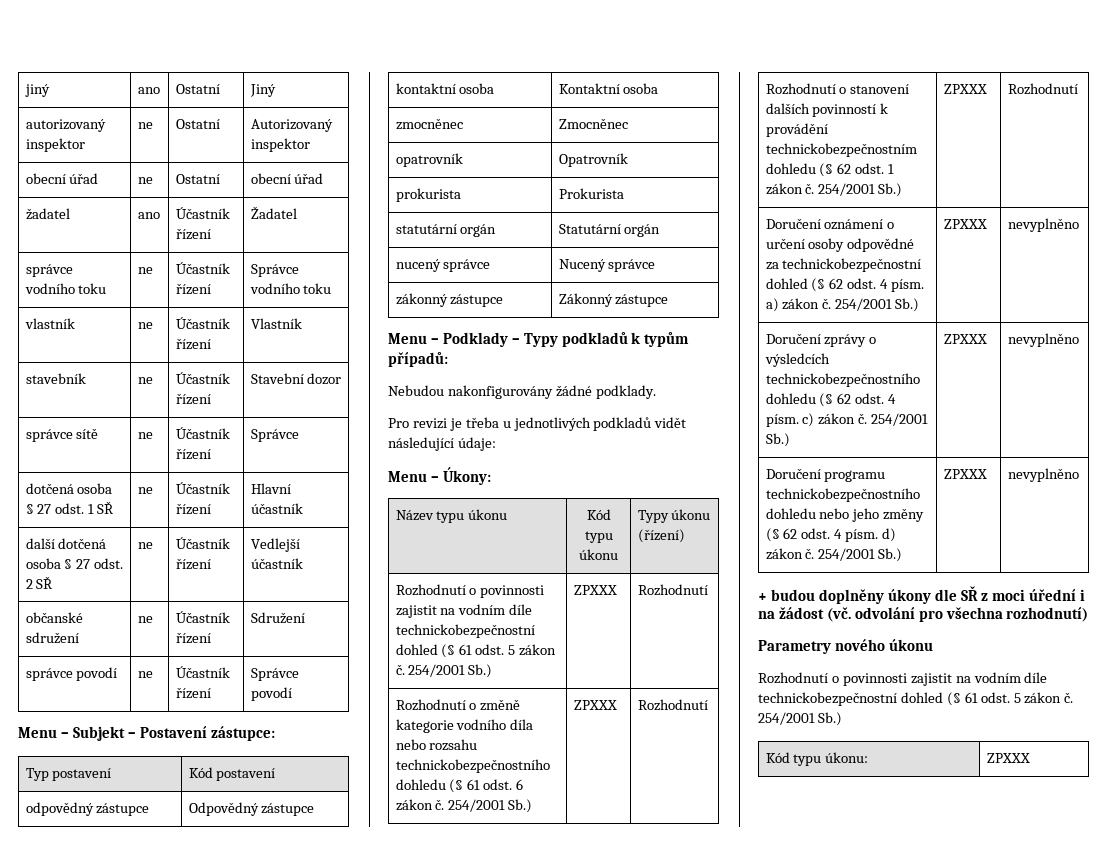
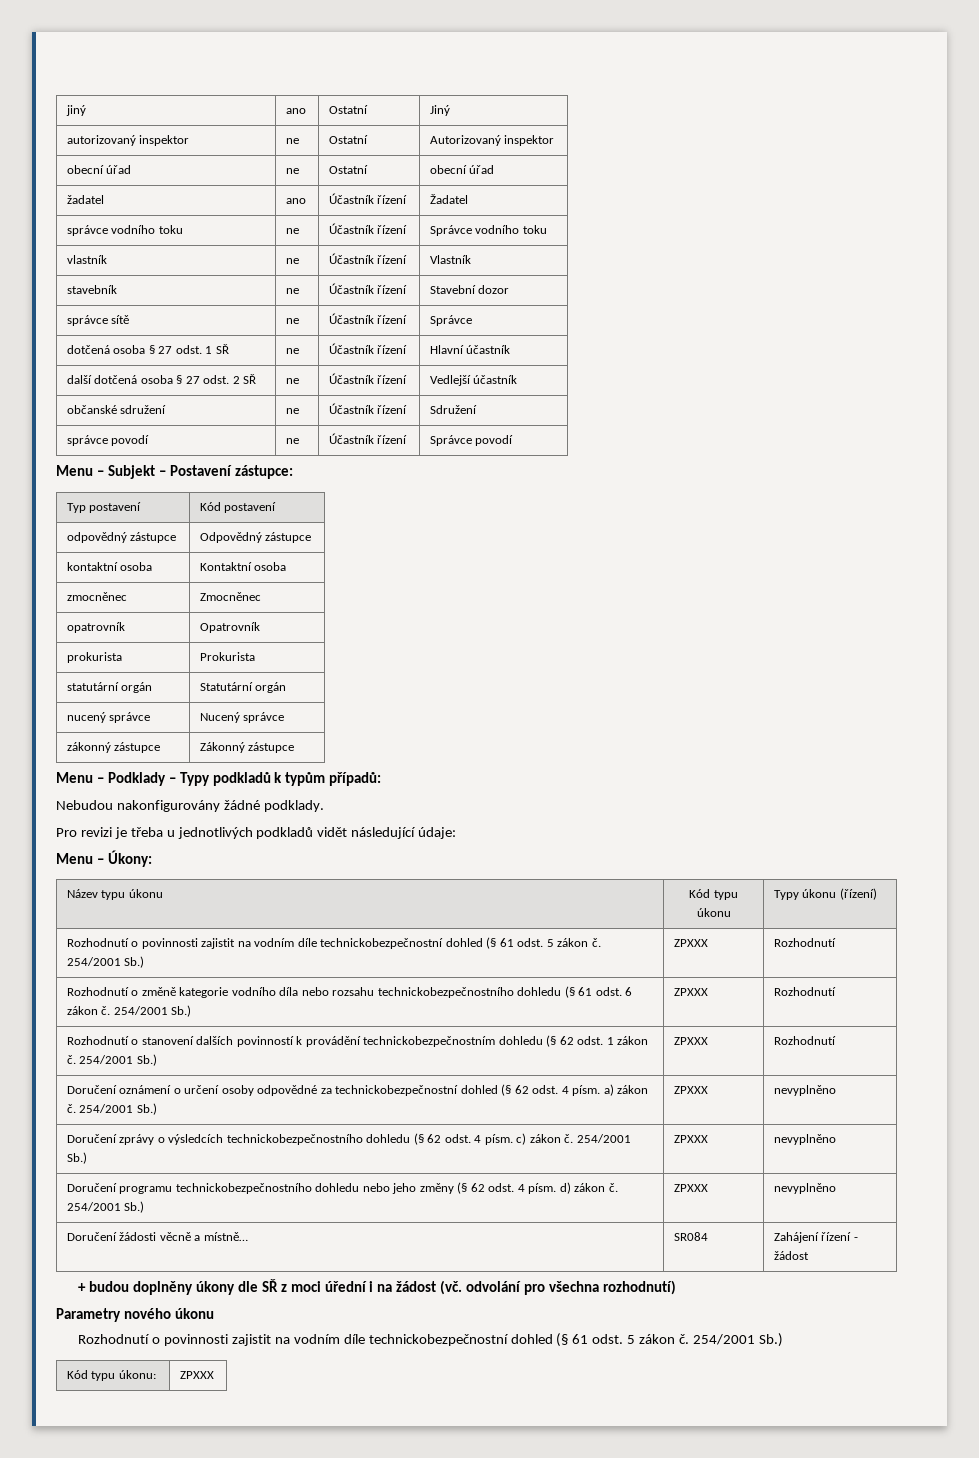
(1079, 475) none -> [66,1232,248,1241] [673,1232,708,1241] [773,1232,858,1243] [773,1251,809,1260] // Doručení žádosti věcně a místně… | SR084 | Zahájení řízení - žádost

